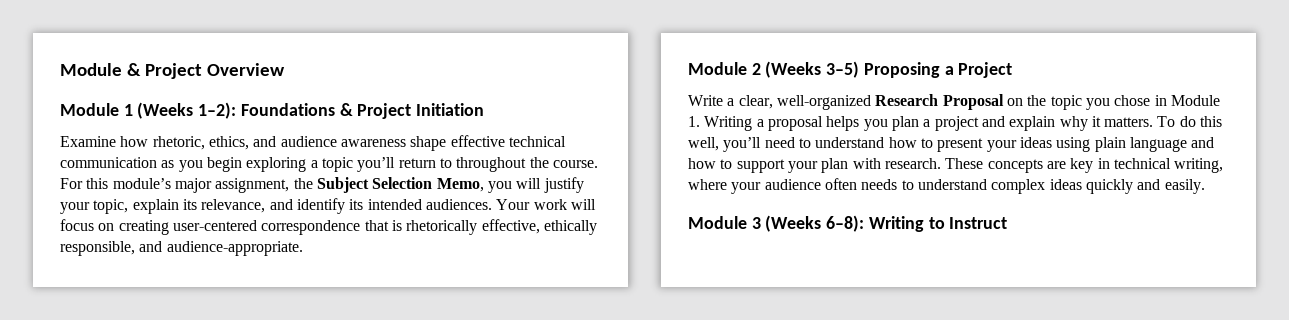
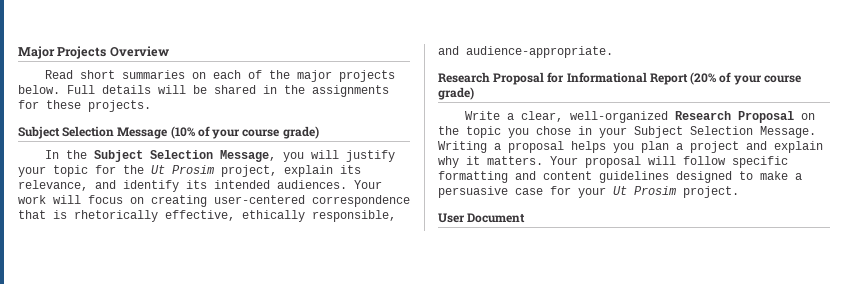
[60,63,285,79] [60,102,485,119] [60,135,566,151] [60,157,598,172] [60,178,290,193] Module & Project Overview // Module 1 (Weeks 1–2): Foundations & Project Initiation // Examine how rhetoric, ethics, and audience awareness shape effective technical communication as you begin exploring a topic you’ll return to throughout the course. For this module’s major assignment, -> [18,46,169,59] [44,70,395,82] [18,85,389,97] [18,100,151,112] [18,126,319,139] [44,150,59,159] Major Projects Overview // Read short summaries on each of the major projects below. Full details will be shared in the assignments for these projects. // Subject Selection Message (10% of your course grade) // In
[436,178,484,192] Memo, -> [219,150,276,162] Message,
[93,199,129,214] topic, -> [53,165,277,177] topic for the Ut Prosim project,
[688,61,1013,78] Module 2 (Weeks 3–5) Proposing a Project -> [438,72,801,85] [438,87,474,100] Research Proposal for Informational Report (20% of your course grade)
[1170,95,1220,106] [688,116,700,127] Module 1. -> [599,126,816,138] your Subject Selection Message.
[1157,116,1223,127] [688,137,1215,152] [688,158,1224,173] [688,178,1205,194] [688,215,1008,232] To do this well, you’ll need to understand how to present your ideas using plain language and how to support your plan with research. These concepts are key in technical writing, where your audience often needs to understand complex ideas quickly and easily. // Module 3 (Weeks 6–8): Writing to Instruct -> [550,156,788,168] [438,171,802,183] [438,186,739,198] [438,213,526,223] Your proposal will follow specific formatting and content guidelines designed to make a persuasive case for your Ut Prosim project. // User Document

